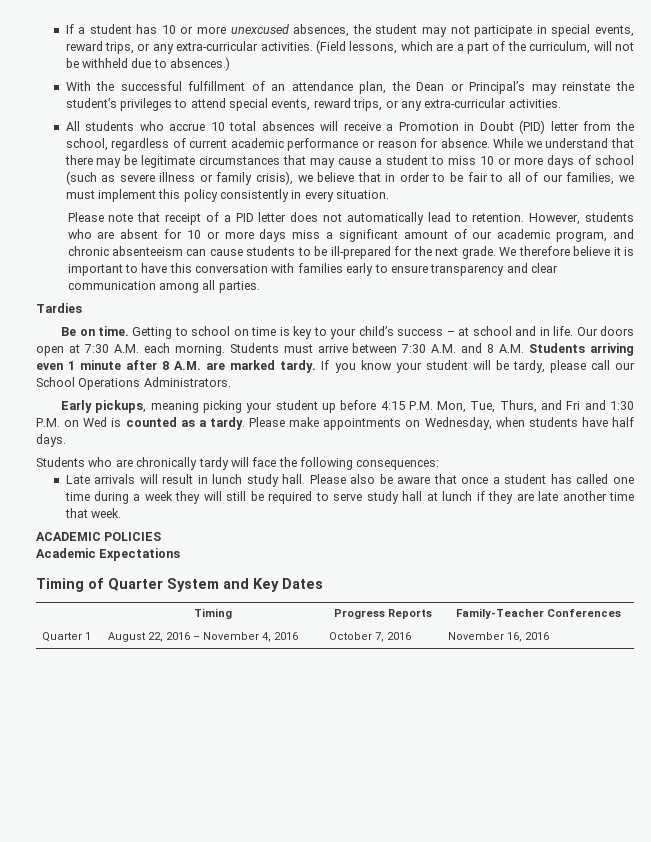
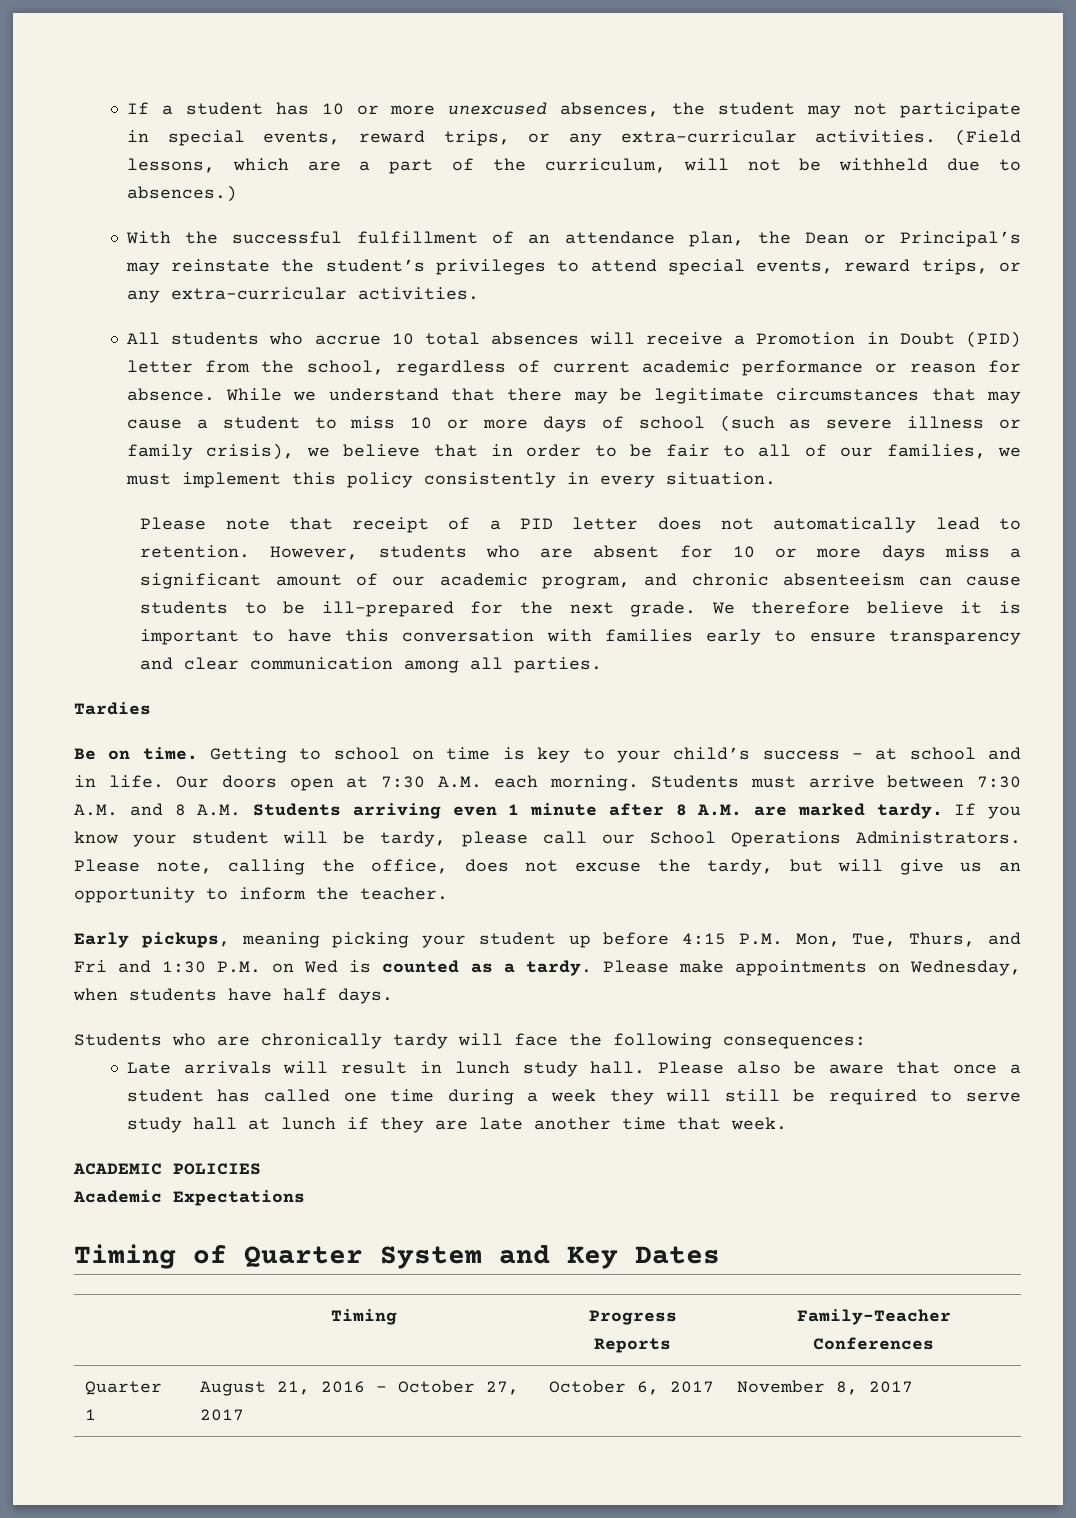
(231, 382) none -> [74,859,1021,875] [74,887,448,903] Please note, calling the office, does not excuse the tardy, but will give us an opportunity to inform the teacher.
[147,632,163,642] 22, -> [277,1381,311,1395] 21,
[202,632,298,642] [328,632,411,642] [447,632,549,642] November 4, 2016 | October 7, 2016 | November 16, 2016 -> [398,1380,520,1395] [200,1409,245,1421] [549,1380,715,1395] [737,1380,914,1395] October 27, 2017 | October 6, 2017 | November 8, 2017

